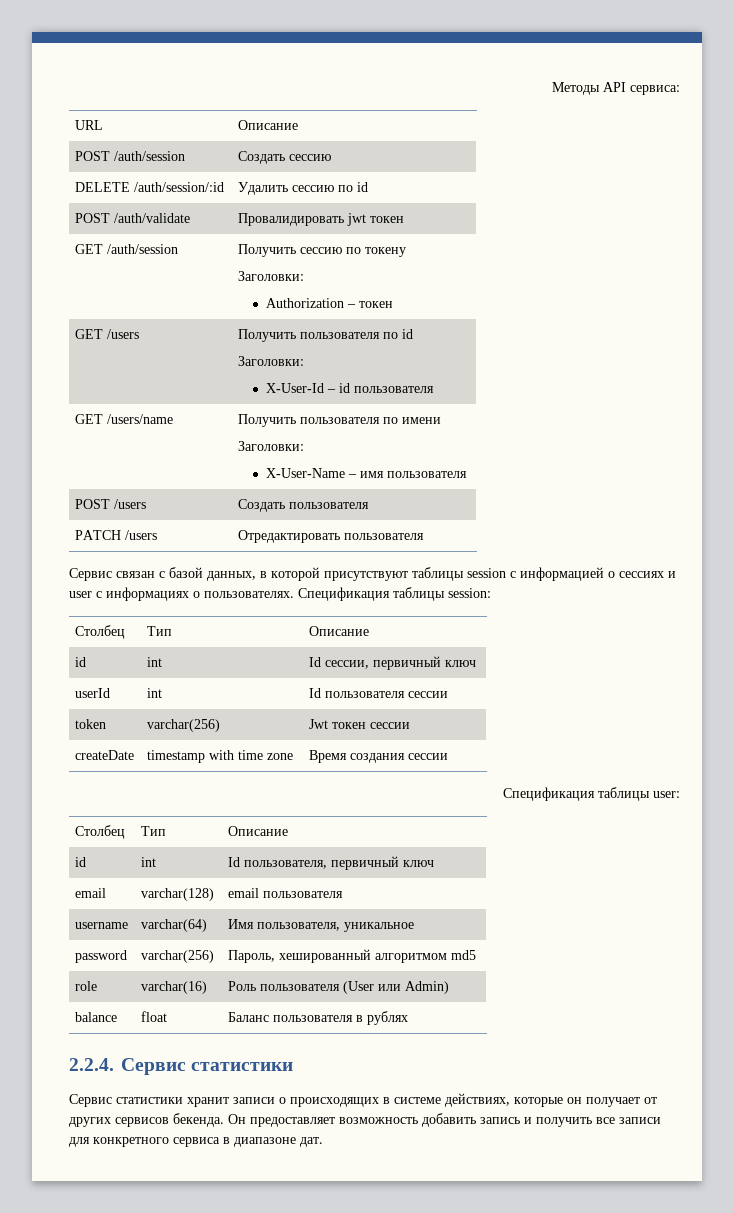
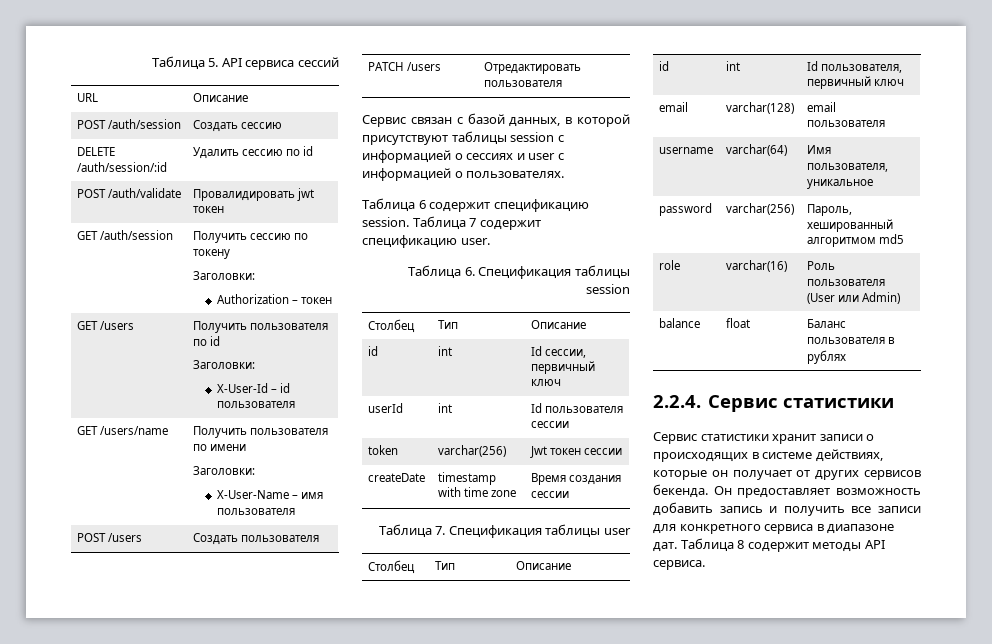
[552,82,680,95] Методы API сервиса: -> [151,56,339,70] Таблица 5. API сервиса сессий
[106,587,189,601] информациях -> [362,168,451,181] информацией
[298,587,491,601] Спецификация таблицы session: -> [362,198,589,212] [362,216,541,230] [362,235,490,248] [408,265,630,279] [586,284,630,294] // Таблица 6 содержит спецификацию session. Таблица 7 содержит спецификацию user. // Таблица 6. Спецификация таблицы session
[503,787,680,801] Спецификация таблицы user: -> [378,524,631,538] Таблица 7. Спецификация таблицы user
(323, 1142) none -> [680,538,885,552] [653,560,705,570] Таблица 8 содержит методы API сервиса.

